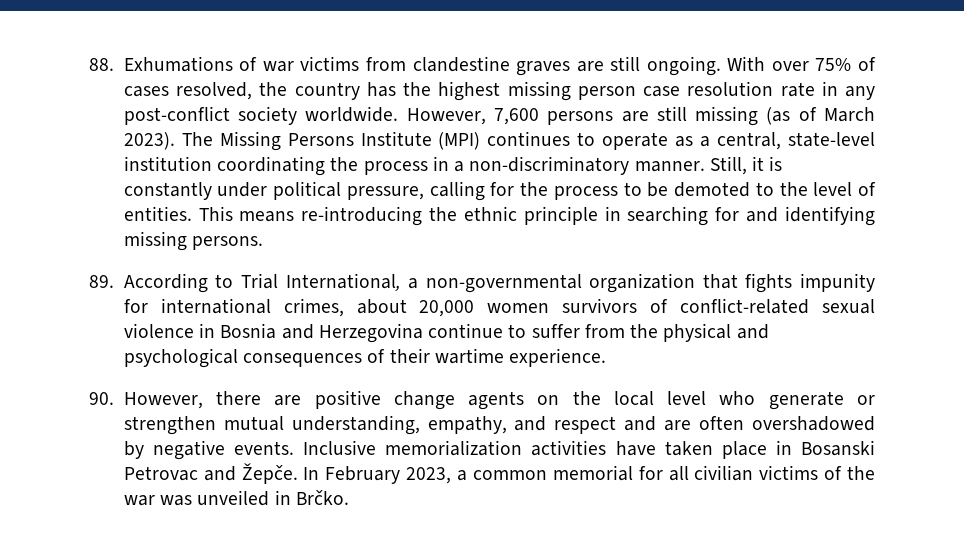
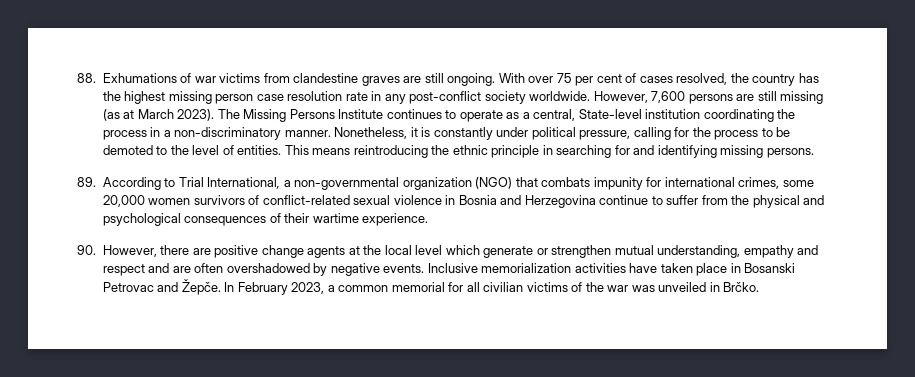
[815,58,852,71] 75% -> [556,73,622,86] 75 per cent
[798,107,817,121] of -> [123,110,135,119] at
[438,132,481,150] (MPI) -> (384, 114) none
[788,132,875,147] state-level -> [578,109,642,119] State-level
[709,156,747,175] Still, -> [334,127,408,139] Nonetheless,
[301,206,423,226] re-introducing -> [353,145,428,158] reintroducing
[702,273,793,293] that fights -> [475,177,591,189] (NGO) that combats
[356,299,407,314] about -> [782,180,814,187] some
[537,395,560,405] on -> [348,246,360,255] at
[719,391,756,405] who -> [445,245,480,255] which
[427,416,507,434] empathy, -> [743,245,794,258] empathy

